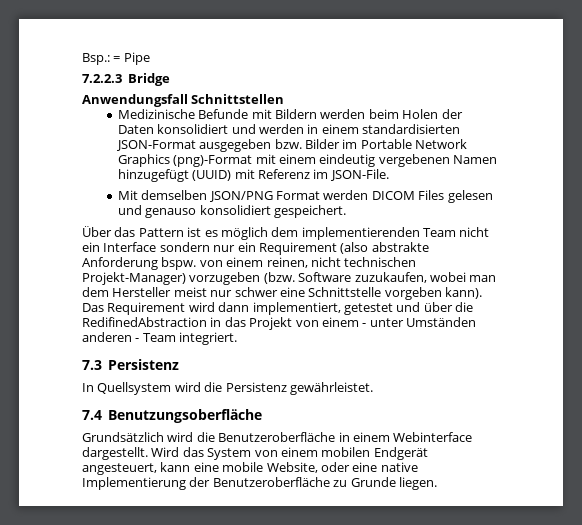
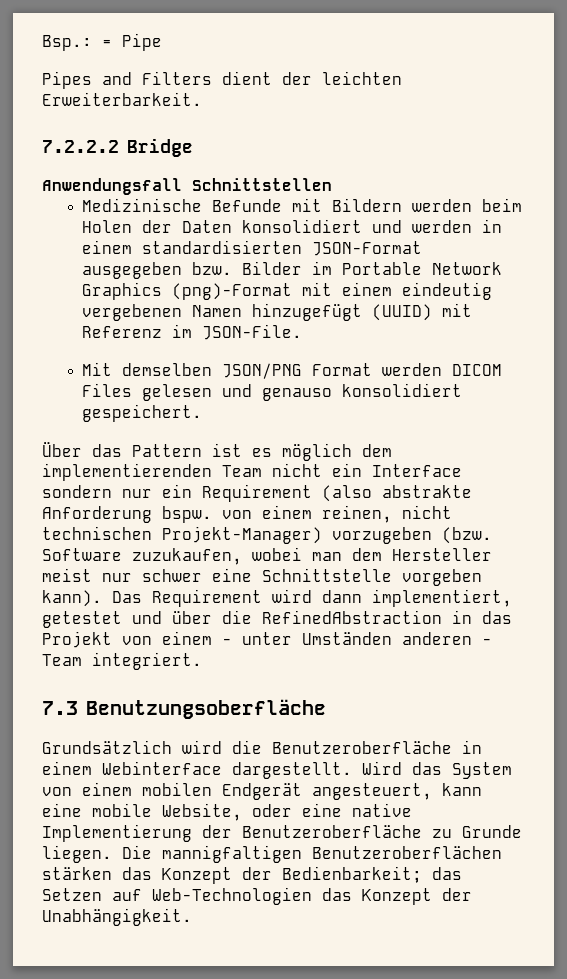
[82,74,122,83] 7.2.2.3 -> [42,71,402,89] [42,92,202,106] [42,140,119,153] Pipes and Filters dient der leichten Erweiterbarkeit. // 7.2.2.2
[82,317,207,327] RedifinedAbstraction -> [262,610,442,624] RefinedAbstraction
[108,359,180,370] [82,382,373,395] [82,410,102,420] Persistenz // In Quellsystem wird die Persistenz gewährleistet. // 7.4 -> (78, 708) none
(437, 483) none -> [122,845,502,863] [42,866,462,884] [42,887,472,905] [42,908,192,926] Die mannigfaltigen Benutzeroberflächen stärken das Konzept der Bedienbarkeit; das Setzen auf Web-Technologien das Konzept der Unabhängigkeit.

